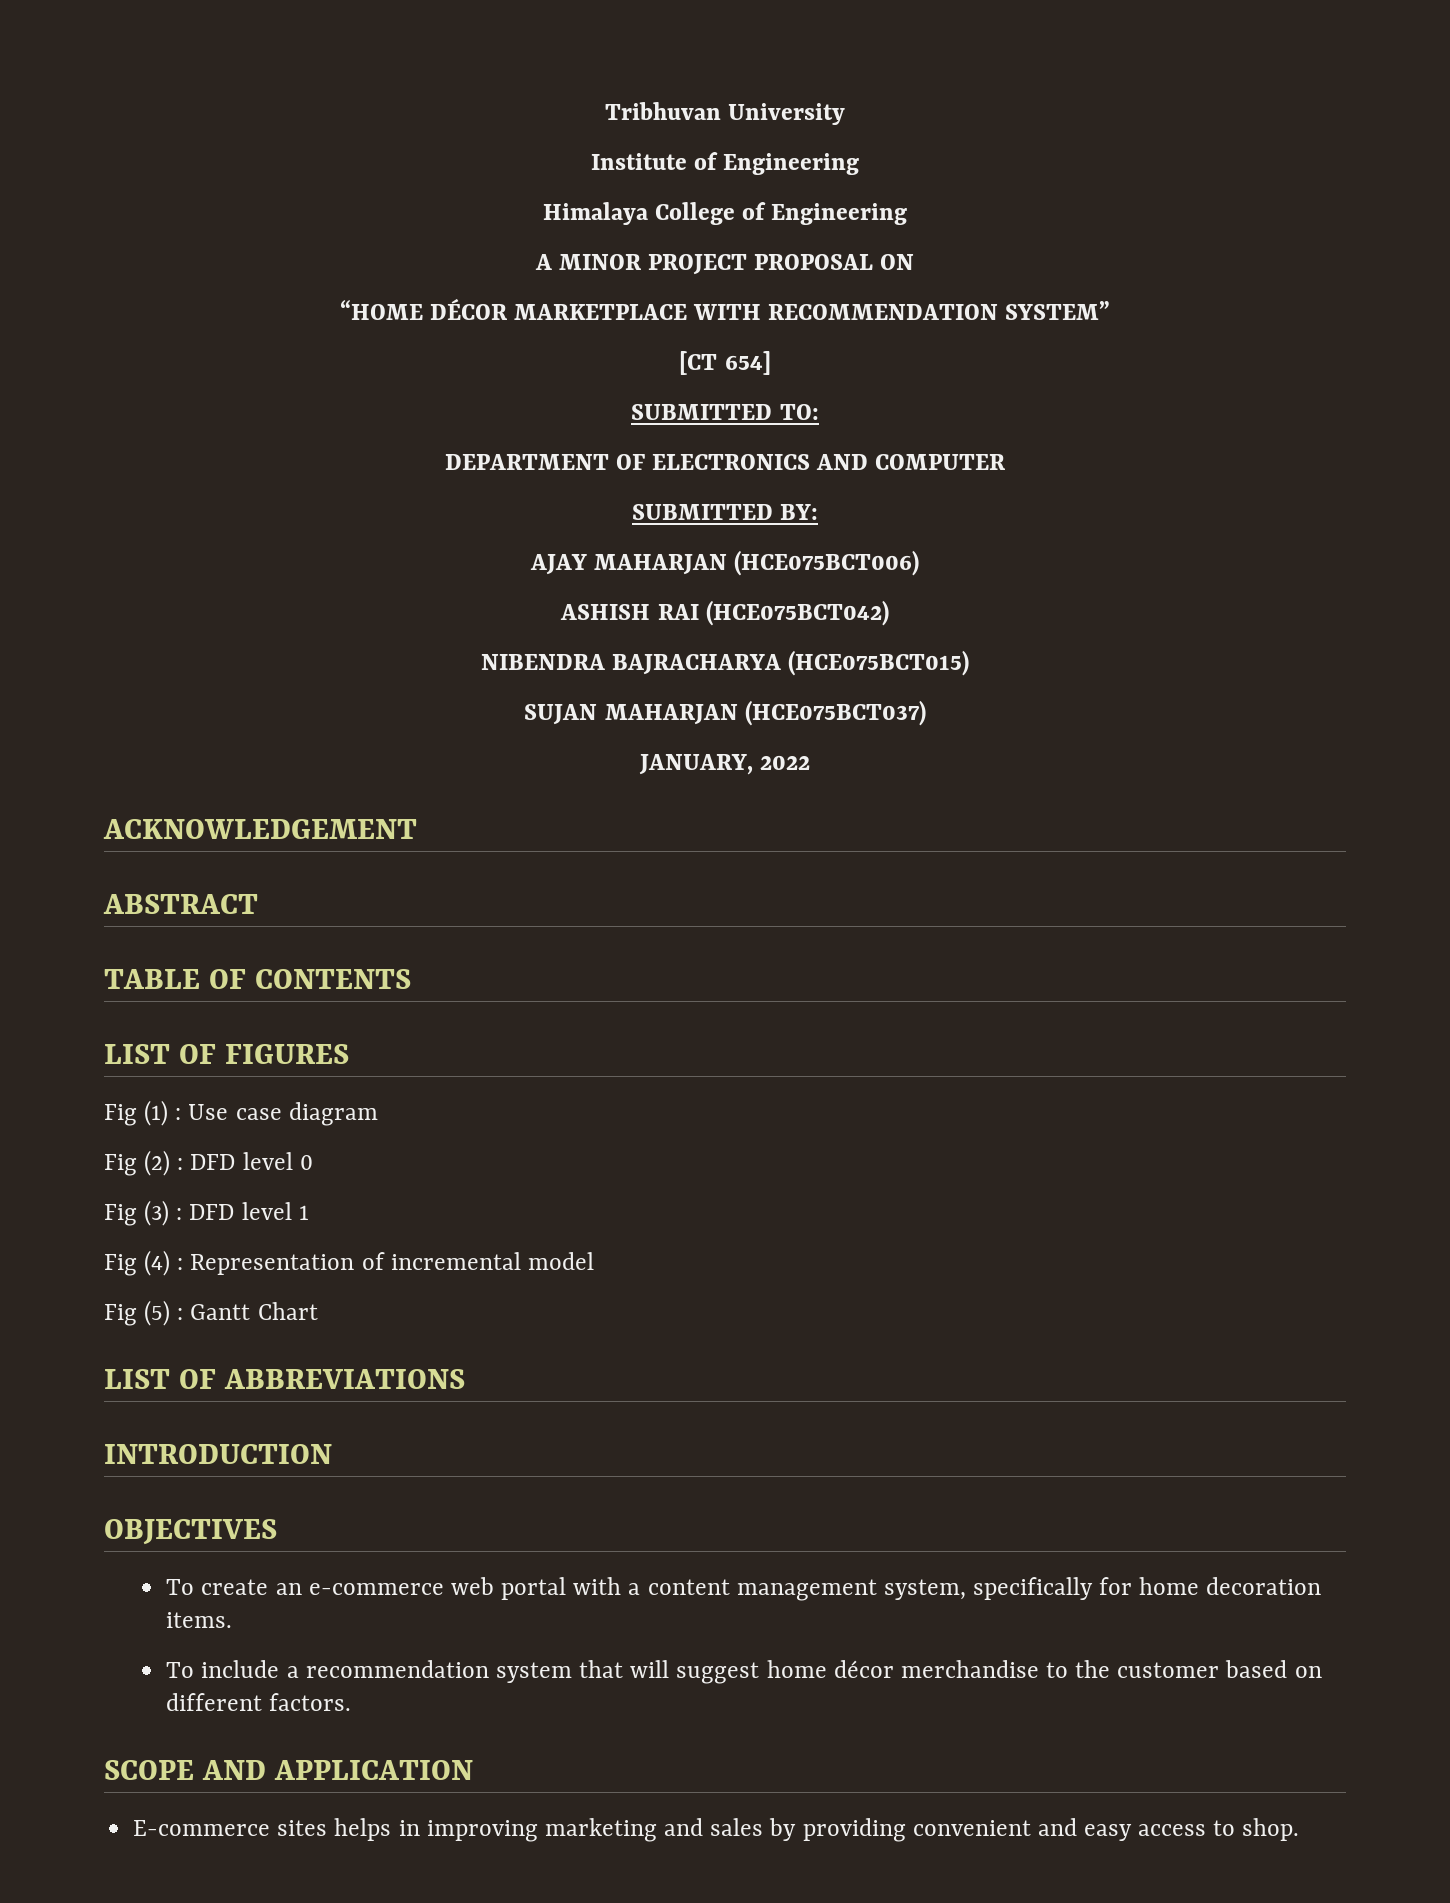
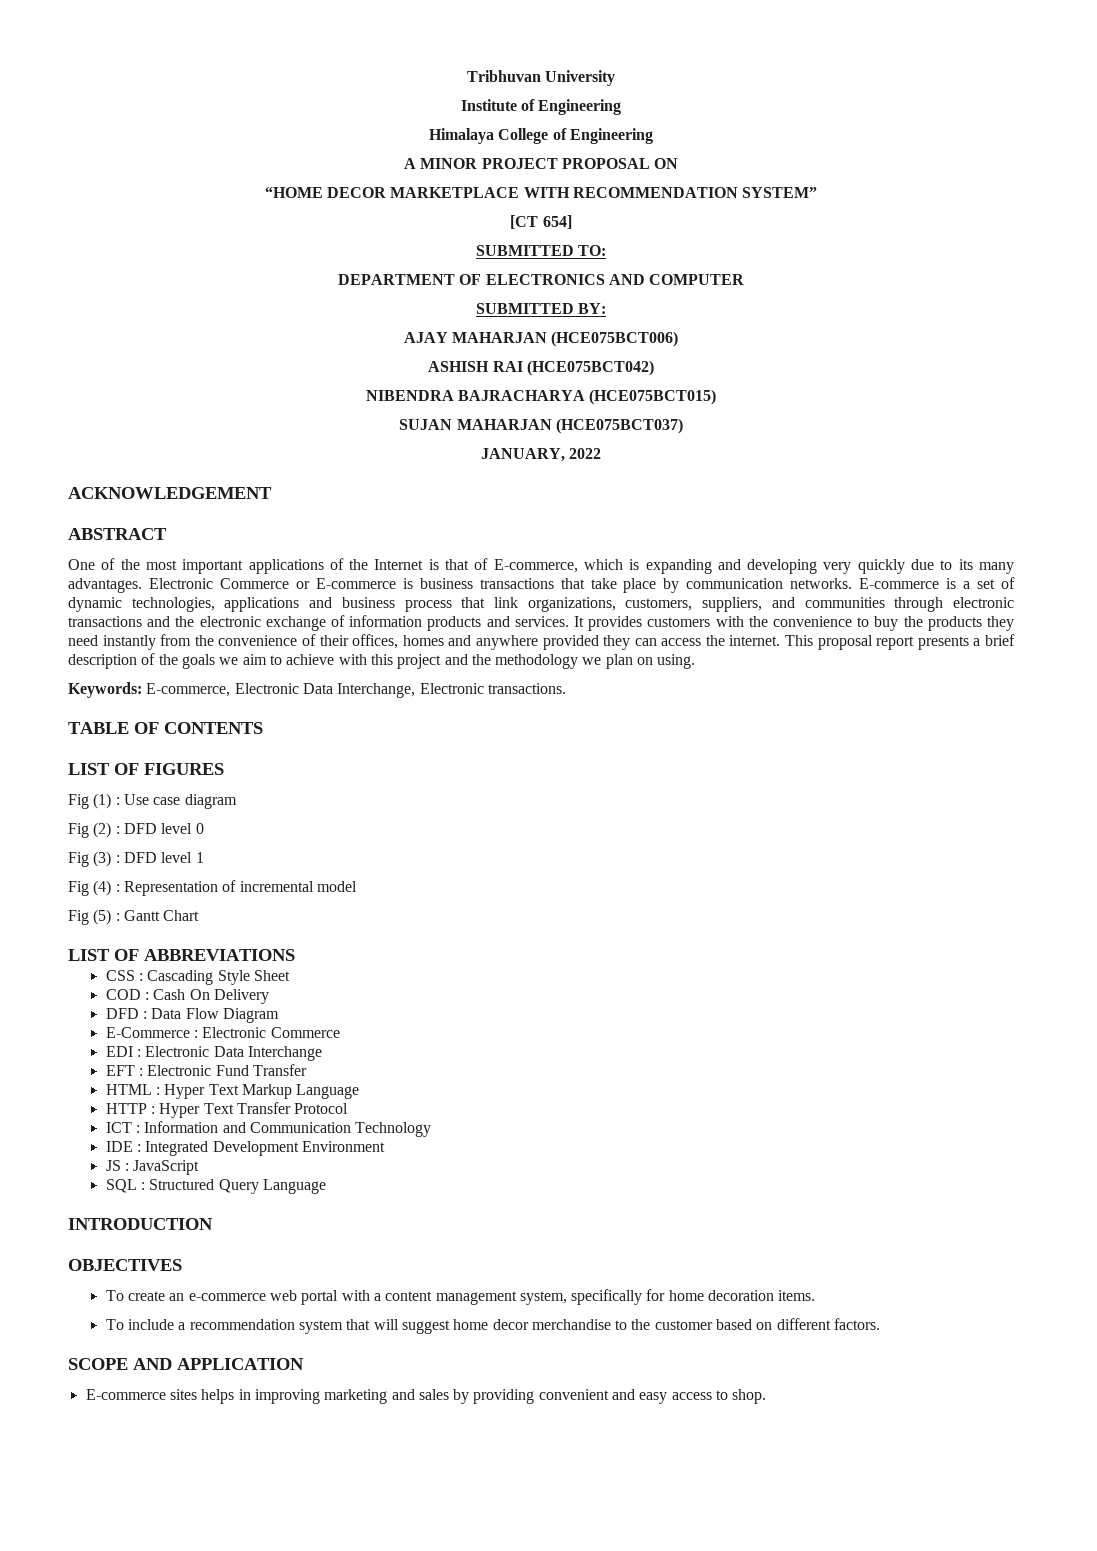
[429,298,507,320] DÉCOR -> [327,187,387,198] DECOR
(258, 904) none -> [68,558,1015,574] [68,577,1016,593] [68,597,1015,612] [68,615,1015,631] [68,634,1016,650] [68,653,696,669] [68,682,566,698] // One of the most important applications of the Internet is that of E-commerce, which is expanding and developing very quickly due to its many advantages. Electronic Commerce or E-commerce is business transactions that take place by communication networks. E-commerce is a set of dynamic technologies, applications and business process that link organizations, customers, suppliers, and communities through electronic transactions and the electronic exchange of information products and services. It provides customers with the convenience to buy the products they need instantly from the convenience of their offices, homes and anywhere provided they can access the internet. This proposal report presents a brief description of the goals we aim to achieve with this project and the methodology we plan on using. // Keywords: E-commerce, Electronic Data Interchange, Electronic transactions.
(466, 1379) none -> [105,970,290,985] [105,989,269,1004] [105,1008,279,1023] [105,1027,340,1038] [105,1046,322,1061] [105,1064,307,1076] [105,1084,360,1099] [105,1102,349,1118] [105,1121,432,1137] [105,1141,385,1156] [105,1160,200,1175] [105,1179,326,1194] // CSS : Cascading Style Sheet // COD : Cash On Delivery // DFD : Data Flow Diagram // E-Commerce : Electronic Commerce // EDI : Electronic Data Interchange // EFT : Electronic Fund Transfer // HTML : Hyper Text Markup Language // HTTP : Hyper Text Transfer Protocol // ICT : Information and Communication Technology // IDE : Integrated Development Environment // JS : JavaScript // SQL : Structured Query Language
[833,1660,894,1678] décor -> [492,1319,529,1330] decor

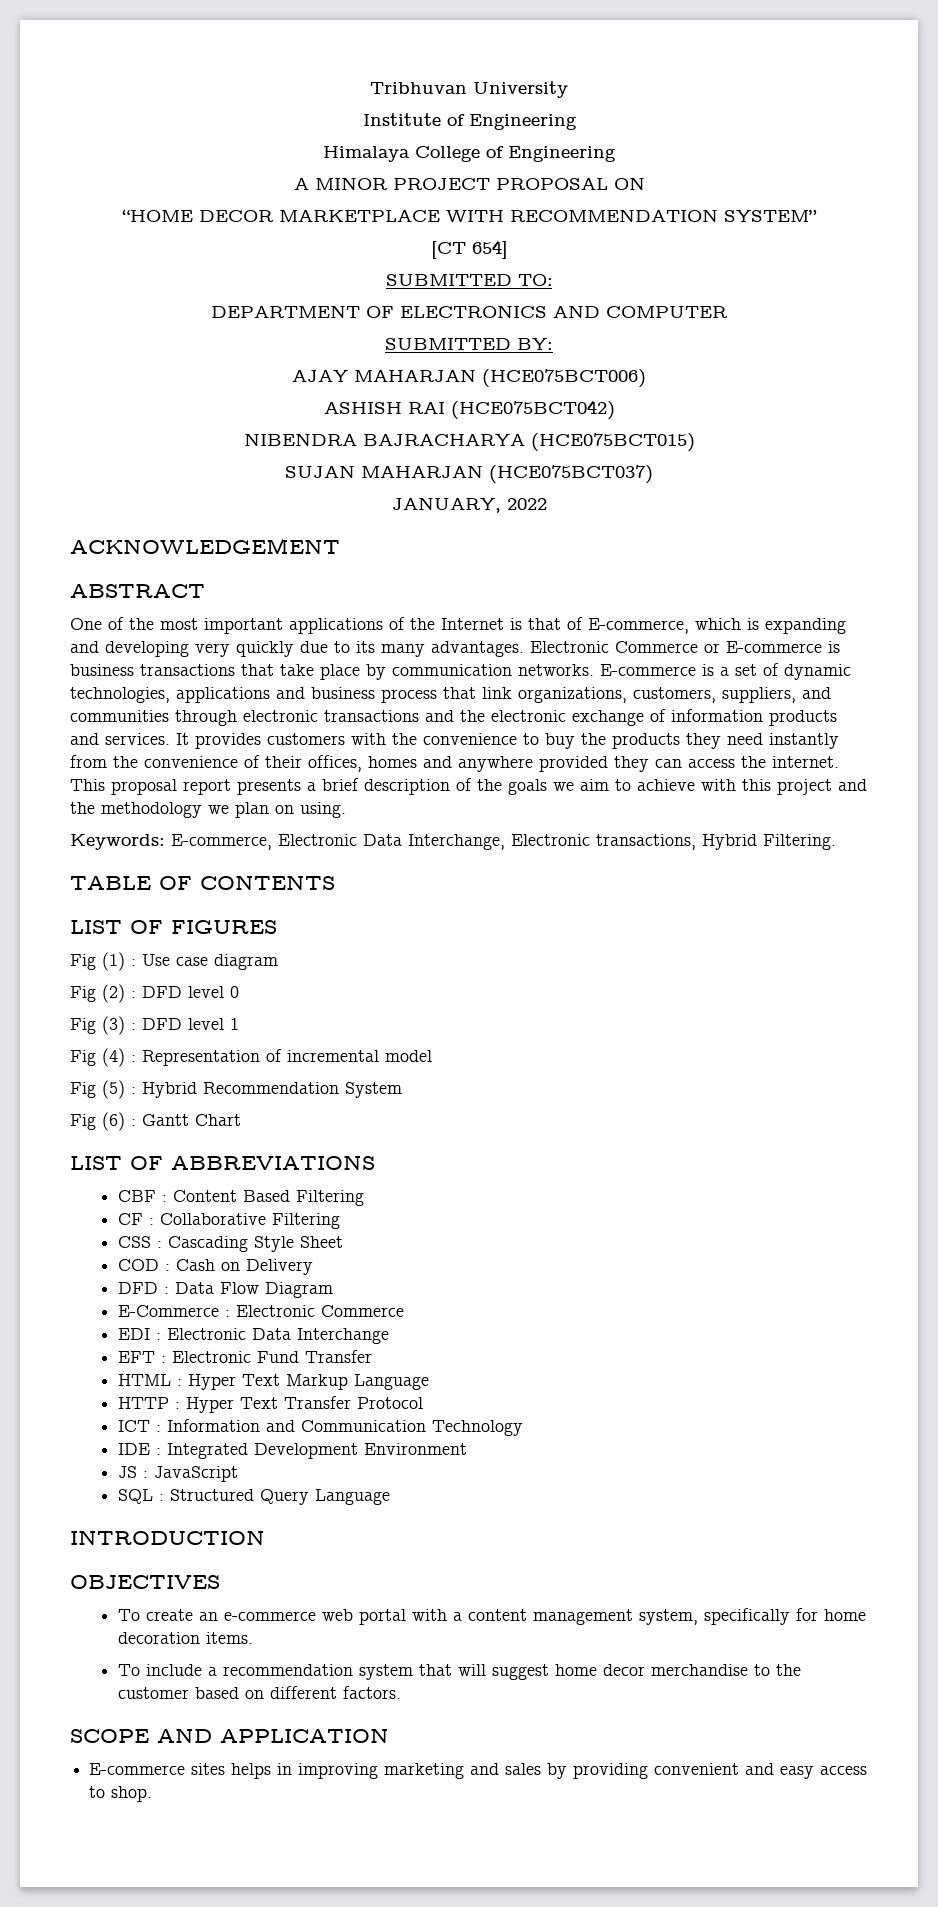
[487,683,566,694] transactions. -> [596,834,836,850] transactions, Hybrid Filtering.
(120, 917) none -> [142,1082,402,1098] [70,1112,136,1131] Hybrid Recommendation System // Fig (6) :
(295, 955) none -> [117,1190,364,1206] [117,1213,340,1229] // CBF : Content Based Filtering // CF : Collaborative Filtering
[189,989,210,1000] On -> [220,1262,240,1271] on

